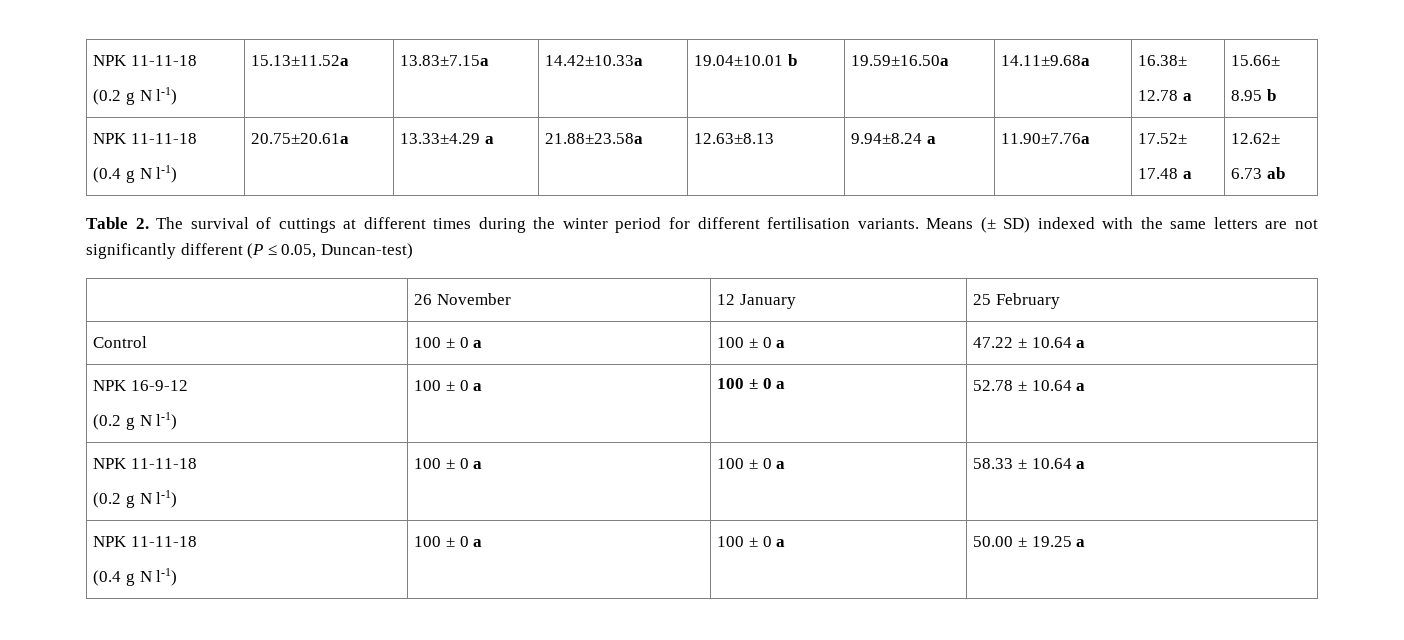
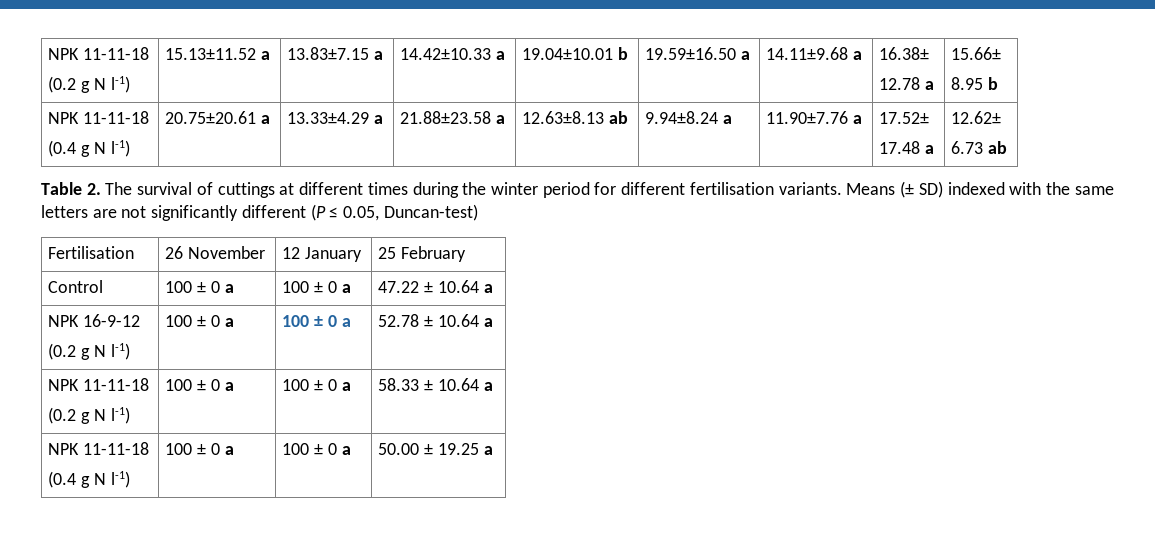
[93,55,197,66] [93,87,178,105] [251,55,350,66] [400,55,490,66] [545,55,644,66] [694,54,797,66] [851,55,950,66] [1001,55,1091,66] NPK 11-11-18 // (0.2 g N l-1) | 15.13±11.52a | 13.83±7.15a | 14.42±10.33a | 19.04±10.01 b | 19.59±16.50a | 14.11±9.68a -> [48,47,150,60] [48,76,130,93] [165,48,271,60] [287,47,384,60] [400,48,506,60] [522,47,629,60] [645,47,751,60] [766,47,863,60] NPK 11-11-18 // (0.2 g N l-1) | 15.13±11.52 a | 13.83±7.15 a | 14.42±10.33 a | 19.04±10.01 b | 19.59±16.50 a | 14.11±9.68 a
[251,133,350,144] 20.75±20.61a -> [165,111,271,124] 20.75±20.61 a
[545,133,644,144] 21.88±23.58a -> [400,111,506,124] 21.88±23.58 a
(775, 138) none -> [609,111,629,124] ab
[1001,133,1091,144] 11.90±7.76a -> [766,111,863,124] 11.90±7.76 a
(413, 251) none -> [48,246,135,259] Fertilisation

